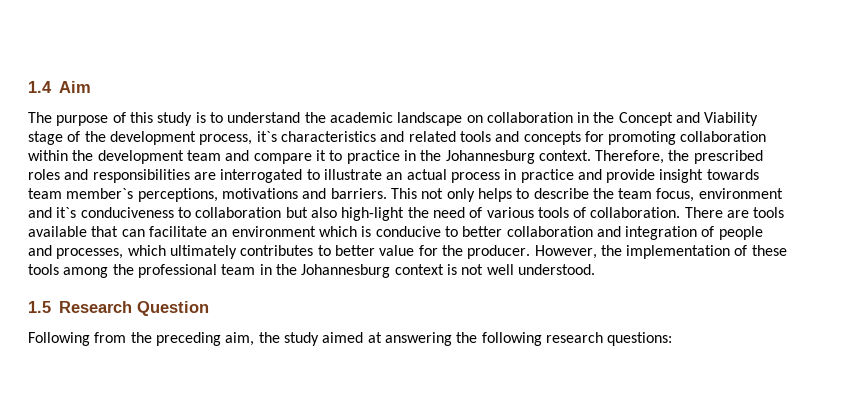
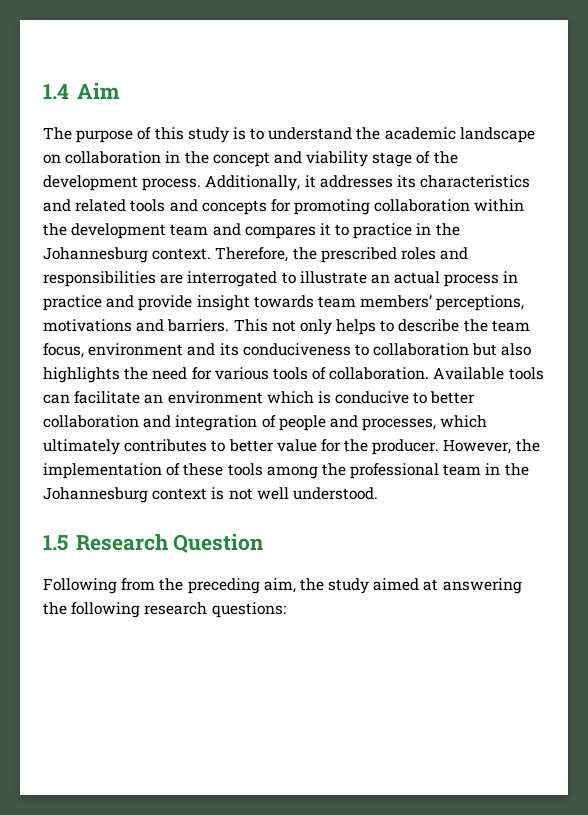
[618,112,759,126] Concept and Viability -> [212,151,369,167] concept and viability
[199,131,277,145] process, it`s -> [142,175,416,191] process. Additionally, it addresses its
[253,153,312,164] compare -> [244,226,316,239] compares
[66,188,134,199] member`s -> [360,295,433,308] members’
[56,207,77,218] it`s -> [219,343,239,356] its
[341,207,405,221] high-light -> [43,367,120,383] highlights
[469,207,483,218] of -> [191,367,212,380] for
[684,207,785,218] [28,226,119,237] There are tools available that -> [433,367,544,380] Available tools

